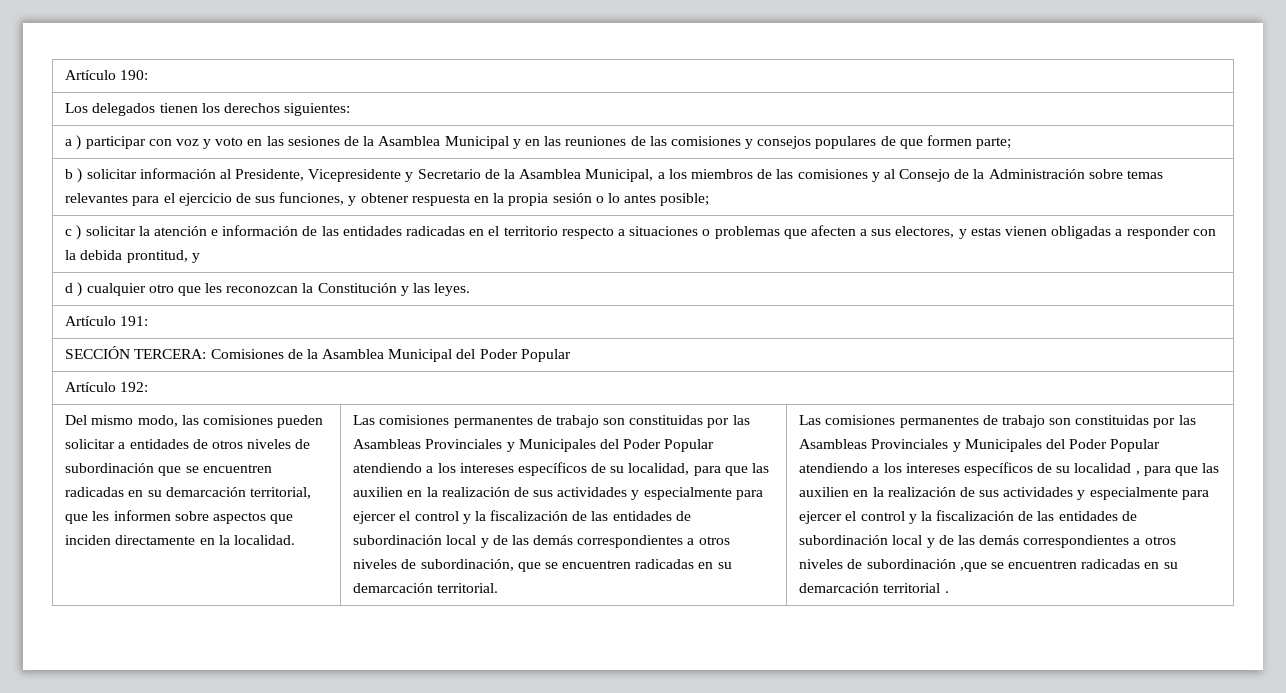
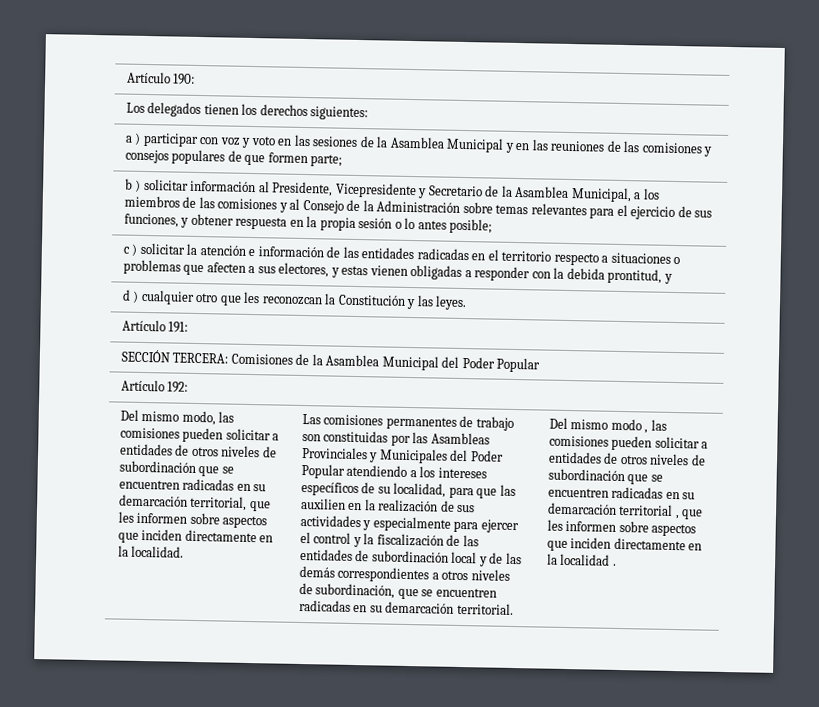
[799,415,1196,428] [799,439,1161,452] [799,462,1220,476] [799,487,1209,500] [799,510,1137,524] [799,535,1176,548] [799,559,987,572] Las comisiones permanentes de trabajo son constituidas por las Asambleas Provinciales y Municipales del Poder Popular atendiendo a los intereses específicos de su localidad , para que las auxilien en la realización de sus actividades y especialmente para ejercer el control y la fiscalización de las entidades de subordinación local y de las demás correspondientes a otros niveles de subordinación ,que -> [548,417,667,434] [548,435,709,451] [547,451,706,466] [547,468,649,485] Del mismo modo , las comisiones pueden solicitar a entidades de otros niveles de subordinación que
(941, 588) none -> [674,509,704,520] [546,519,697,537] [546,537,703,552] [546,553,611,566] , que les informen sobre aspectos que inciden directamente en la localidad

